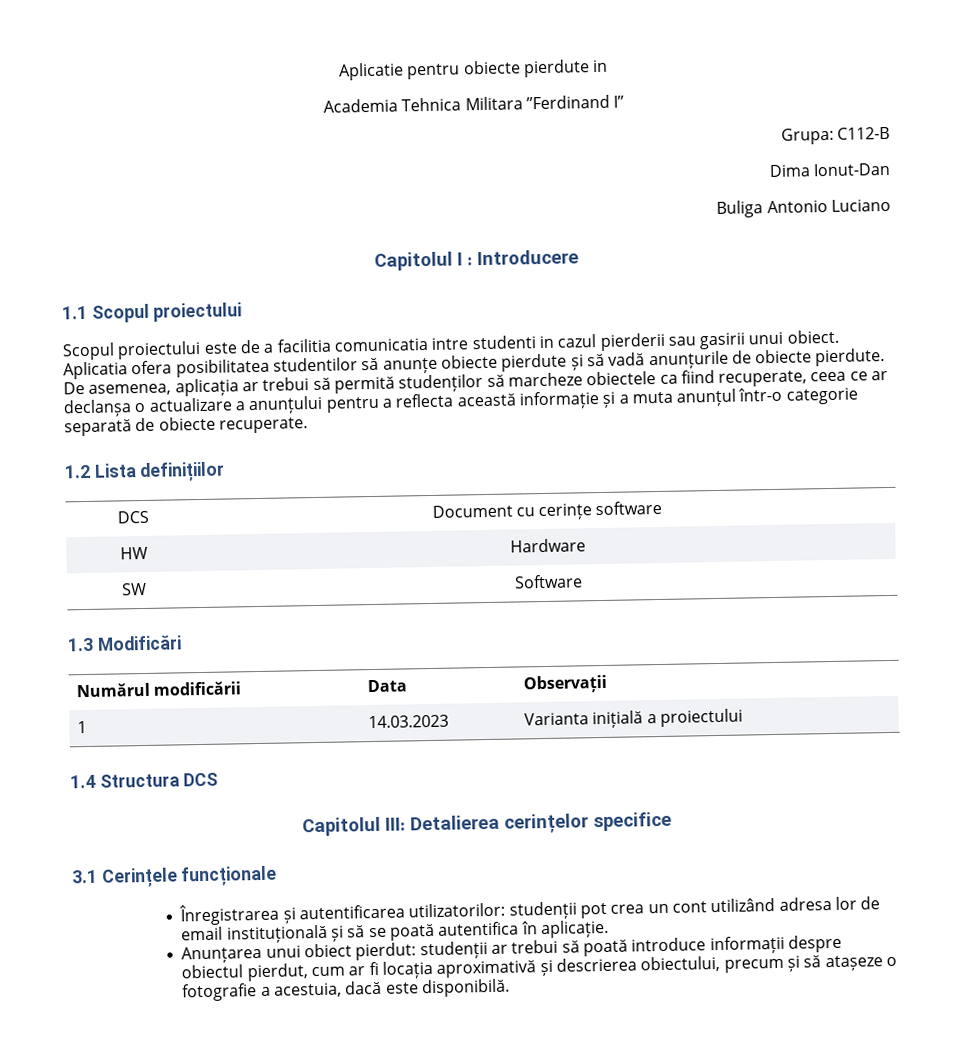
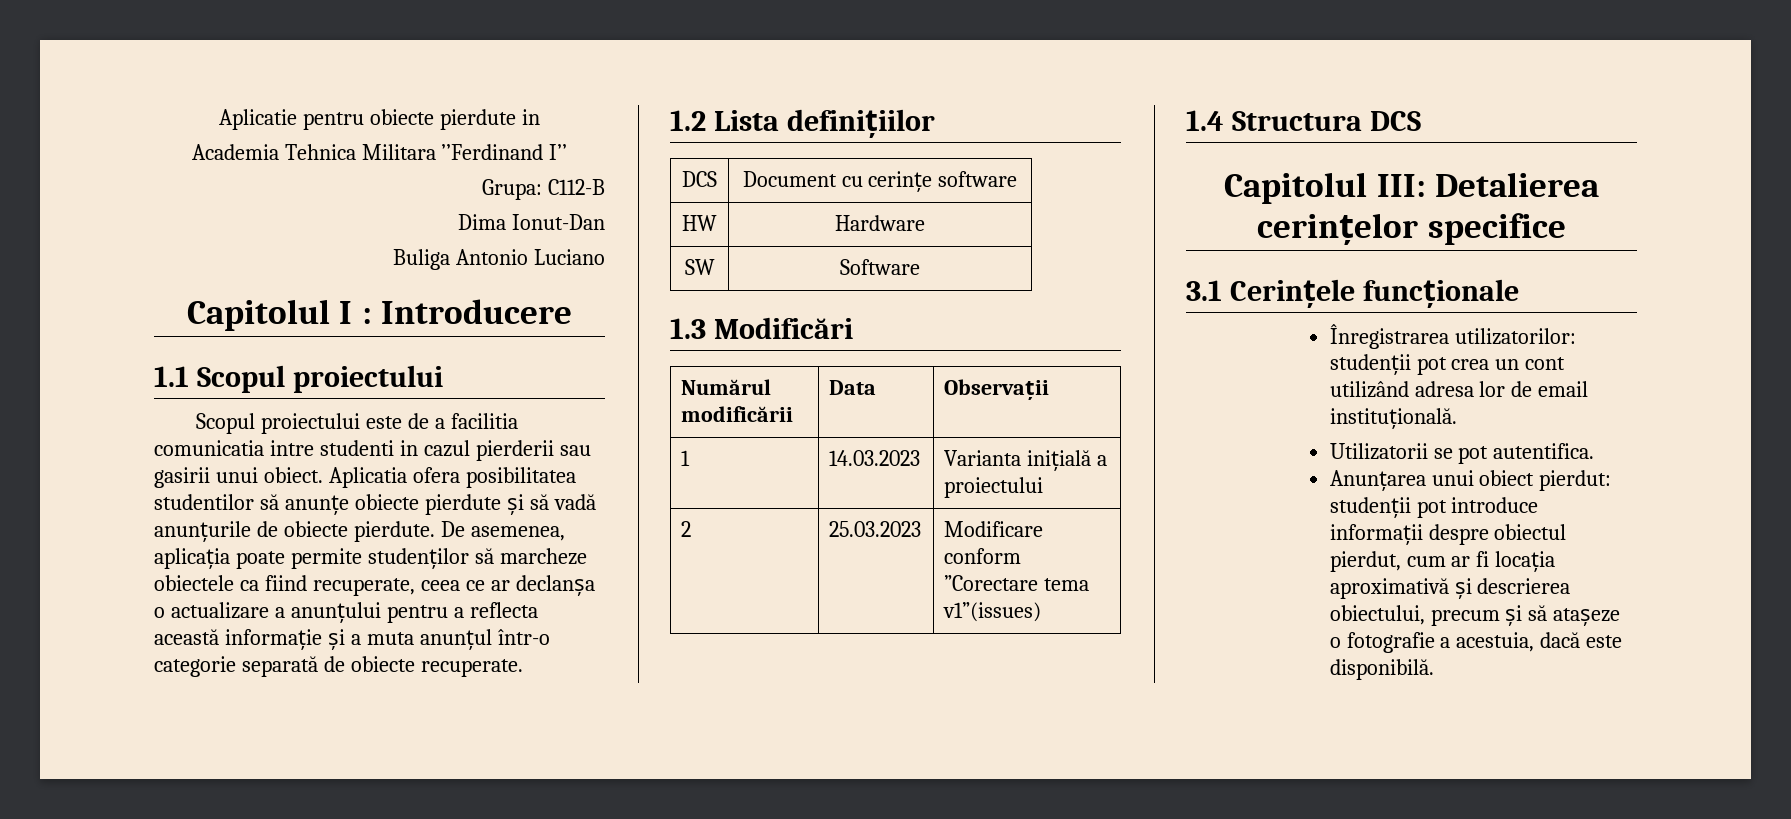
[241,376,395,394] ar trebui să permită -> [235,548,362,569] poate permite
(744, 717) none -> [681,521,692,537] [829,521,922,537] [944,521,1044,537] [944,548,1022,564] [944,575,1090,591] [943,602,1042,622] // 2 | 25.03.2023 | Modificare conform ”Corectare tema v1”(issues)
[282,904,406,924] și autentificarea -> (1449, 336) none
[226,919,609,944] instituțională și să se poată autentifica în aplicație. -> [1329,408,1457,429] [1329,443,1595,464] instituțională. // Utilizatorii se pot autentifica.
[490,939,628,957] ar trebui să poată -> [1416,500,1447,518] pot

